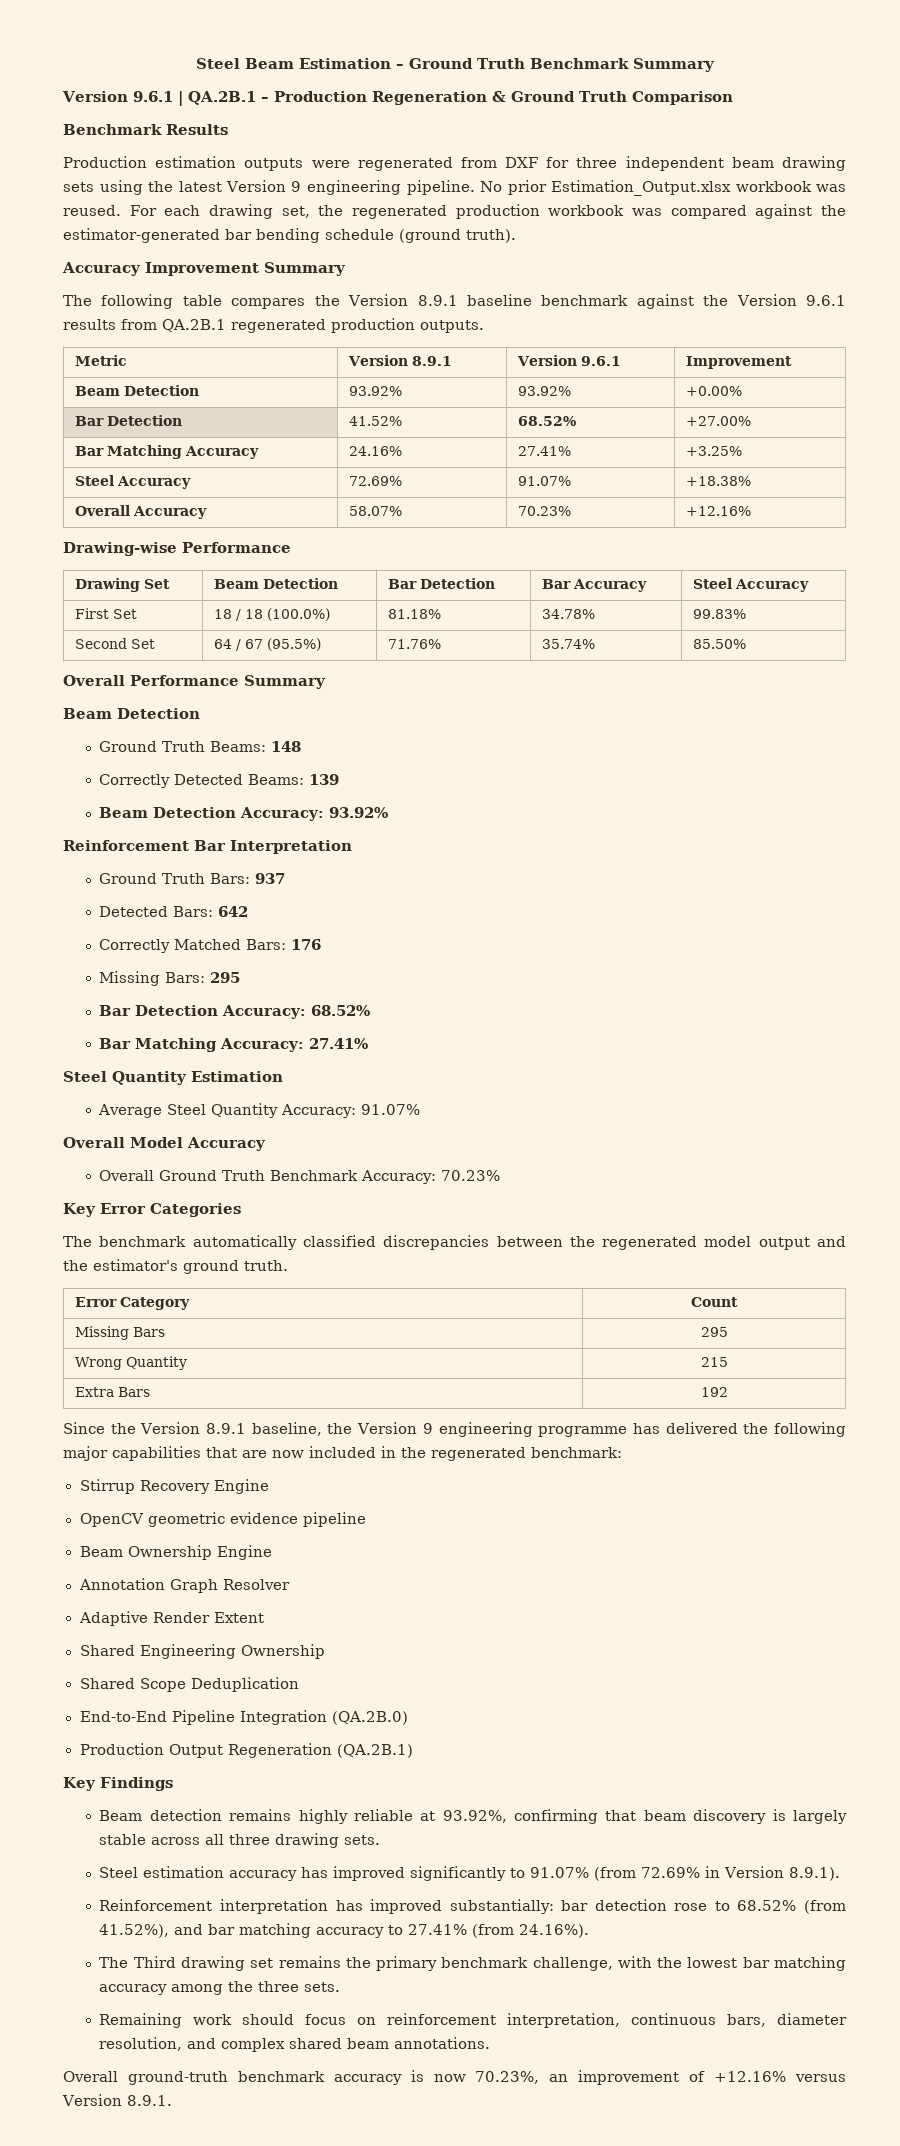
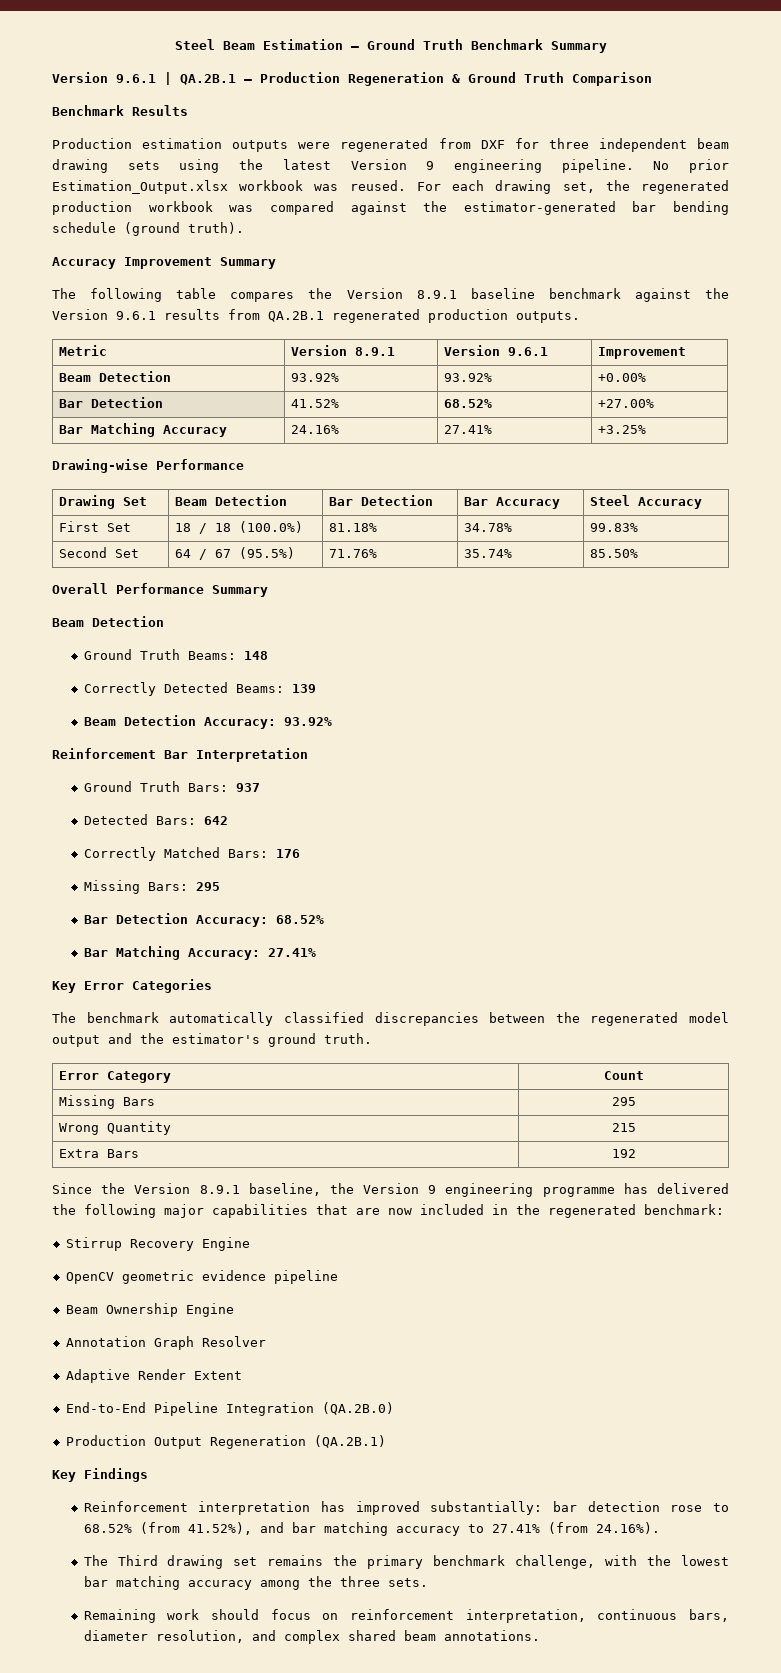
[74,475,191,489] [348,476,402,486] [517,476,571,486] [685,476,751,486] [74,505,207,519] [348,506,402,516] [517,506,571,516] [685,506,751,516] // Steel Accuracy | 72.69% | 91.07% | +18.38% // Overall Accuracy | 58.07% | 70.23% | +12.16% -> (647, 429) none
[63,1071,283,1085] [98,1103,421,1118] [63,1137,266,1151] [99,1170,501,1184] // Steel Quantity Estimation // Average Steel Quantity Accuracy: 91.07% // Overall Model Accuracy // Overall Ground Truth Benchmark Accuracy: 70.23% -> (316, 952) none
[79,1644,325,1659] [79,1677,299,1692] // Shared Engineering Ownership // Shared Scope Deduplication -> (242, 1375) none
[99,1809,847,1824] [99,1833,381,1848] [99,1866,841,1881] // Beam detection remains highly reliable at 93.92%, confirming that beam discovery is largely stable across all three drawing sets. // Steel estimation accuracy has improved significantly to 91.07% (from 72.69% in Version 8.9.1). -> (148, 1475) none
[63,2070,846,2085] [62,2094,172,2106] // Overall ground-truth benchmark accuracy is now 70.23%, an improvement of +12.16% versus Version 8.9.1. -> (540, 1635) none

